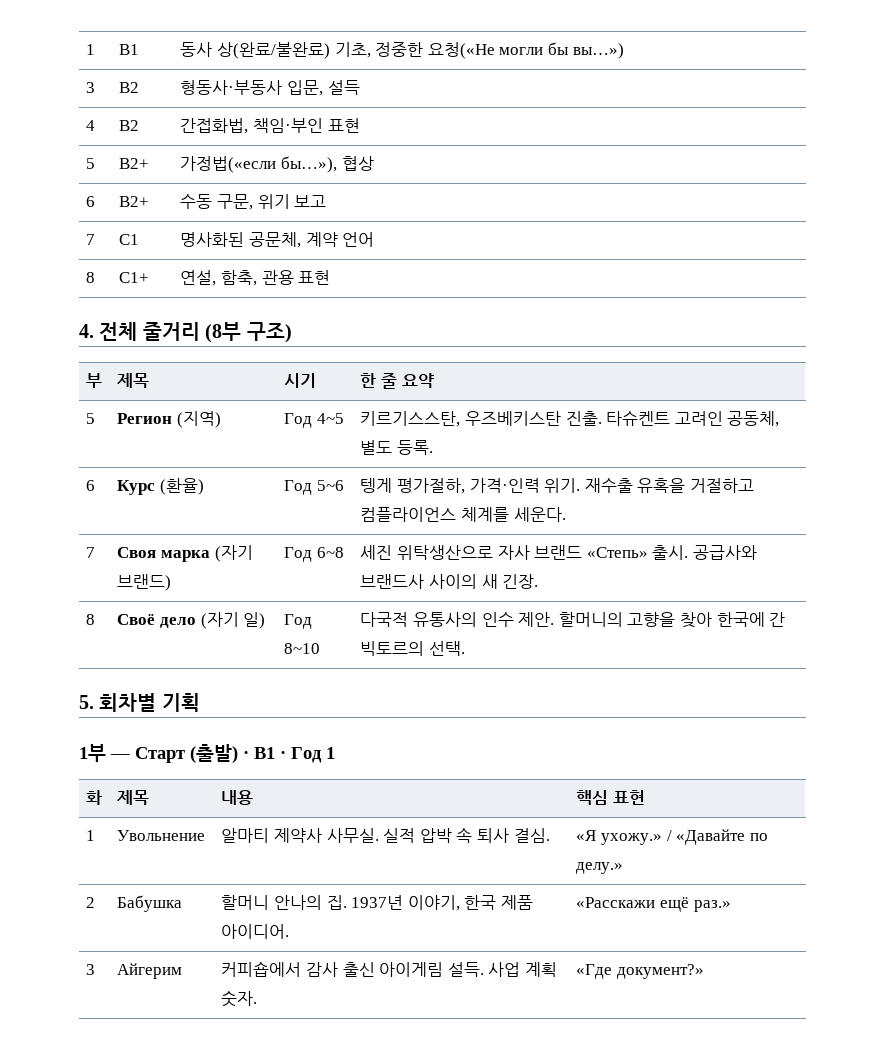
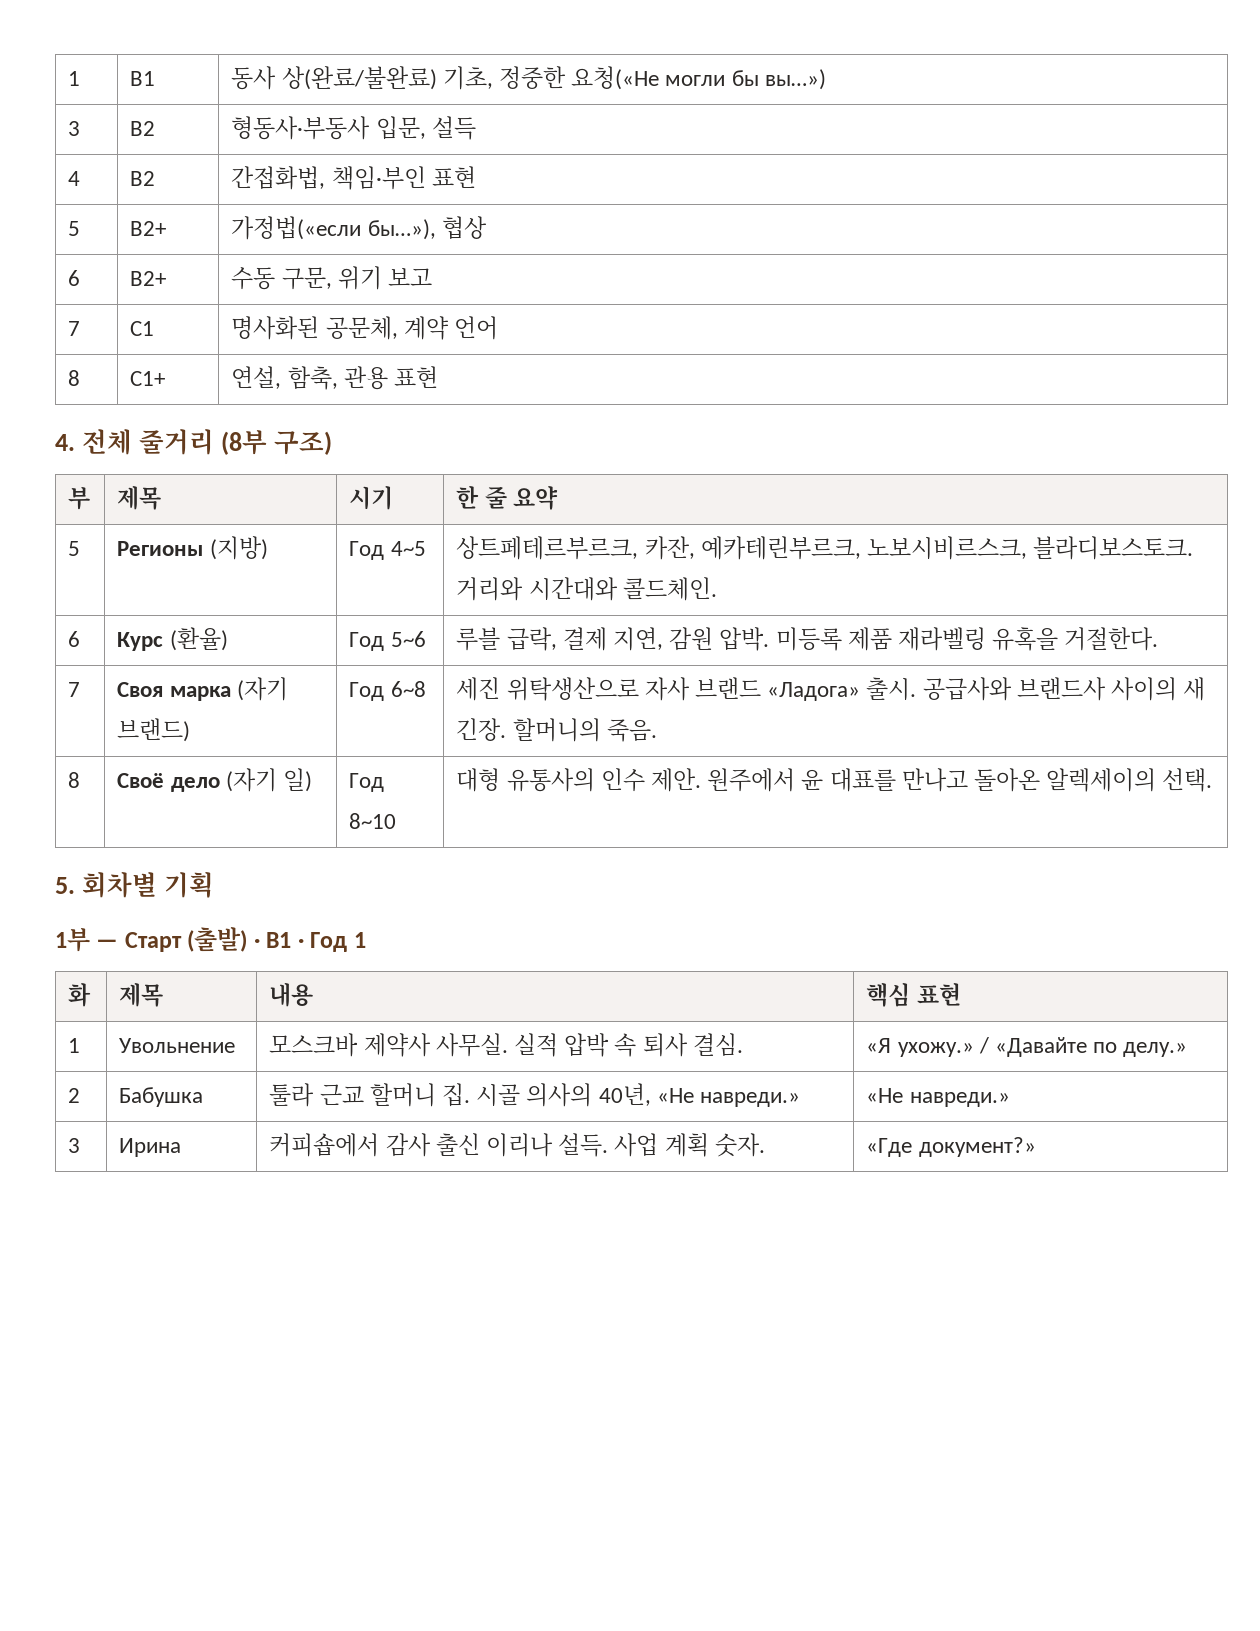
[117,411,221,428] Регион (지역) -> [117,536,268,560] Регионы (지방)
[360,411,780,427] [360,440,433,455] 키르기스스탄, 우즈베키스탄 진출. 타슈켄트 고려인 공동체, 별도 등록. -> [456,536,1194,560] [456,577,717,601] 상트페테르부르크, 카잔, 예카테린부르크, 노보시비르스크, 블라디보스토크. 거리와 시간대와 콜드체인.
[360,478,754,494] [360,507,566,522] 텡게 평가절하, 가격·인력 위기. 재수출 유혹을 거절하고 컴플라이언스 체계를 세운다. -> [456,627,1159,651] 루블 급락, 결제 지연, 감원 압박. 미등록 제품 재라벨링 유혹을 거절한다.
[586,547,648,558] «Степь» -> [767,682,861,701] «Ладога»
(539, 581) none -> [512,718,657,742] 할머니의 죽음.
[360,612,409,627] 다국적 -> [456,768,501,792] 대형
[558,612,786,628] [360,641,425,656] 할머니의 고향을 찾아 한국에 간 빅토르의 -> [707,768,1157,792] 원주에서 윤 대표를 만나고 돌아온 알렉세이의
[221,828,270,843] 알마티 -> [269,1033,359,1057] 모스크바
[221,895,533,911] [221,924,290,939] [576,897,731,912] [86,964,96,975] [117,963,183,979] 할머니 안나의 집. 1937년 이야기, 한국 제품 아이디어. | «Расскажи ещё раз.» // 3 | Айгерим -> [269,1083,800,1107] [866,1088,1010,1107] [68,1138,81,1153] [119,1138,182,1157] 툴라 근교 할머니 집. 시골 의사의 40년, «Не навреди.» | «Не навреди.» // 3 | Ирина
[379,962,444,977] 아이게림 -> [485,1133,553,1157] 이리나

